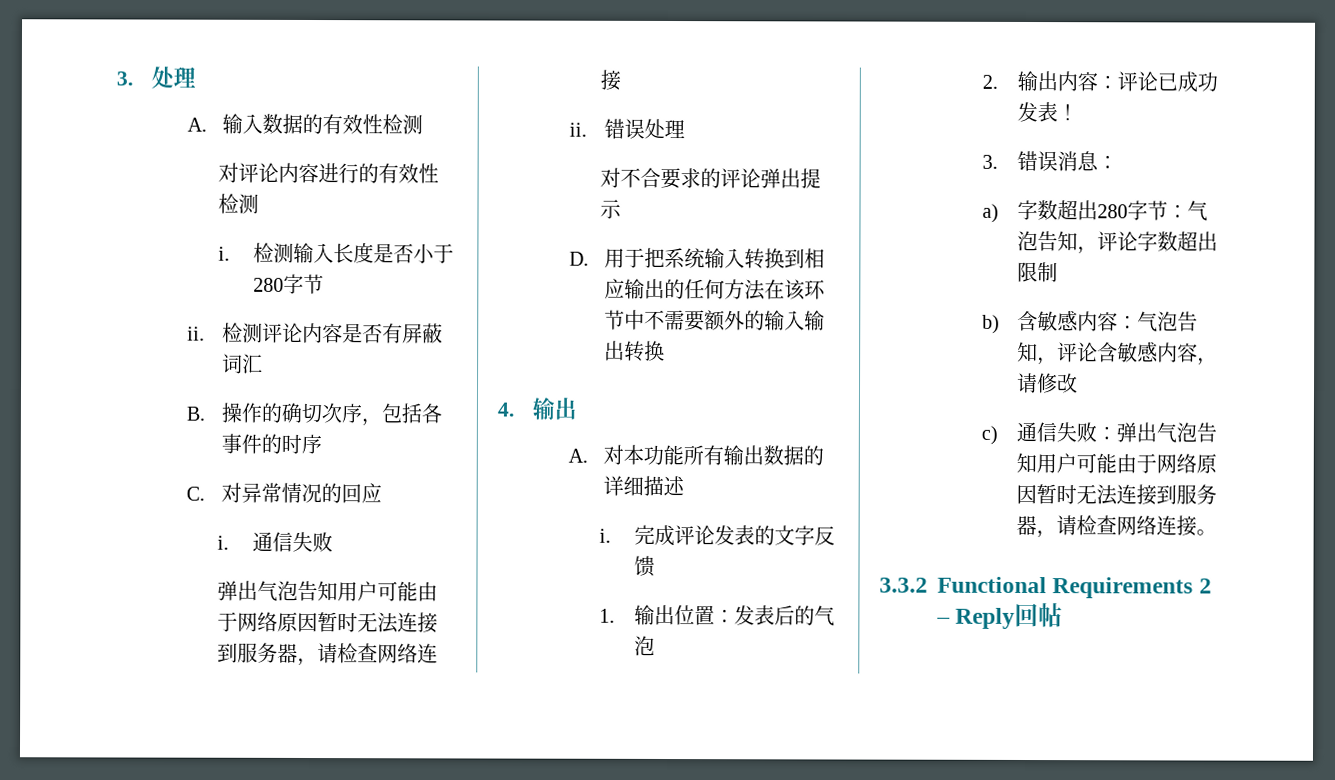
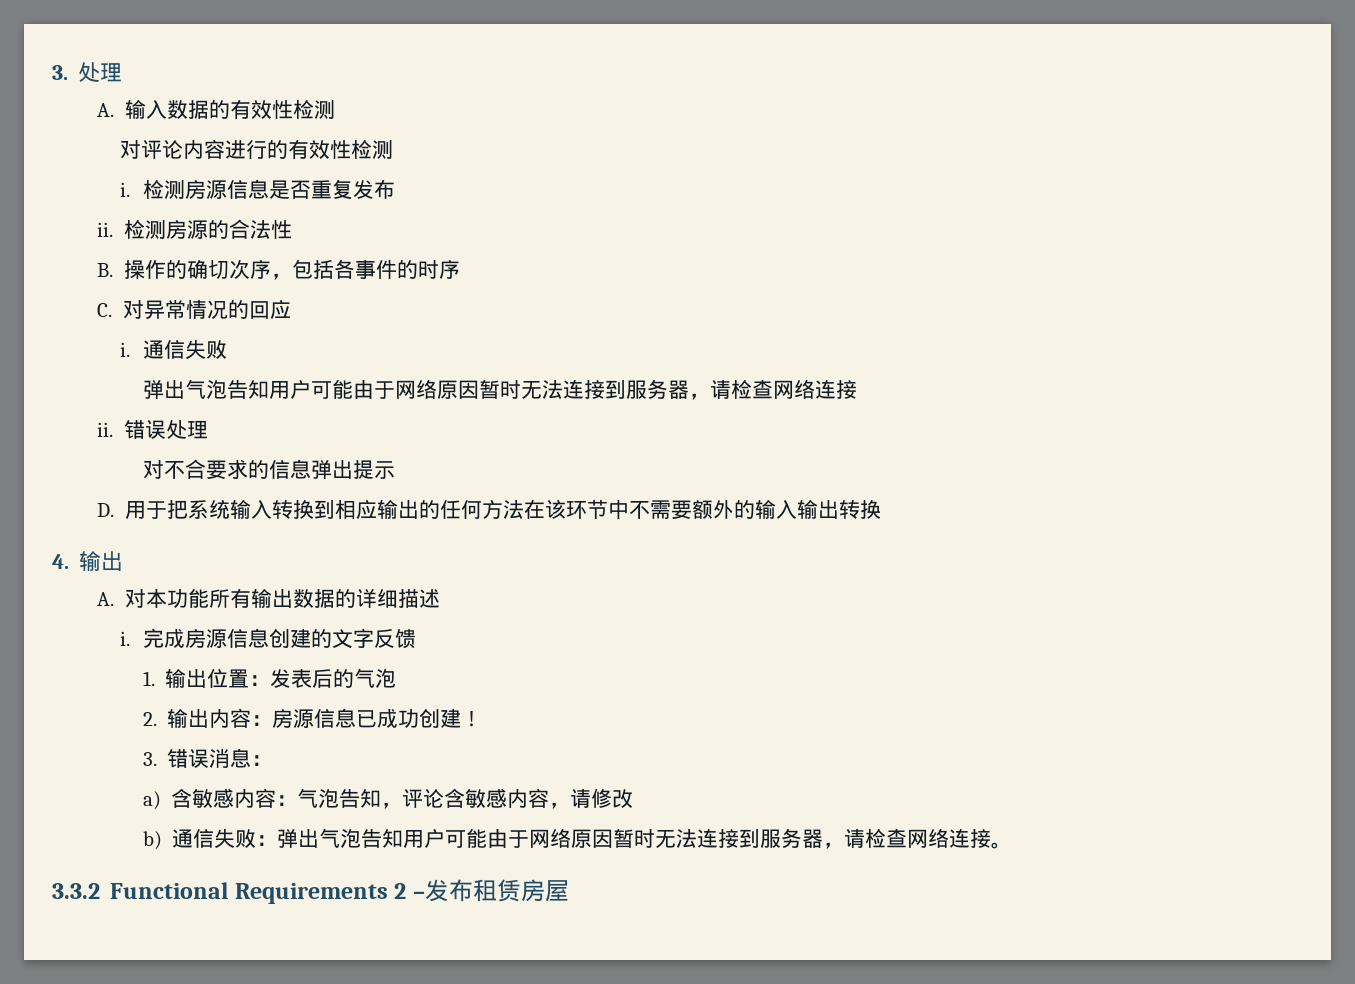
[293,242,455,264] [253,273,325,295] [186,322,444,344] [222,353,264,374] 输入长度是否小于280字节 // ii.检测评论内容是否有屏蔽词汇 -> [184,179,395,199] [97,219,292,239] 房源信息是否重复发布 // ii.检测房源的合法性
[719,168,761,189] 评论 -> [268,459,311,479] 信息
[674,525,756,546] 评论发表 -> [184,628,311,648] 房源信息创建
[1117,71,1219,93] [1017,101,1059,123] 评论已成功发表 -> [271,708,461,728] 房源信息已成功创建
[1017,199,1209,221] [1017,230,1219,255] [1017,261,1059,283] [981,314,1000,334] 字数超出280字节：气泡告知，评论字数超出限制 // b) -> (161, 800) none
[980,425,998,445] c) -> [142,831,162,850] b)
[955,602,1064,629] Reply回帖 -> [424,879,569,902] 发布租赁房屋

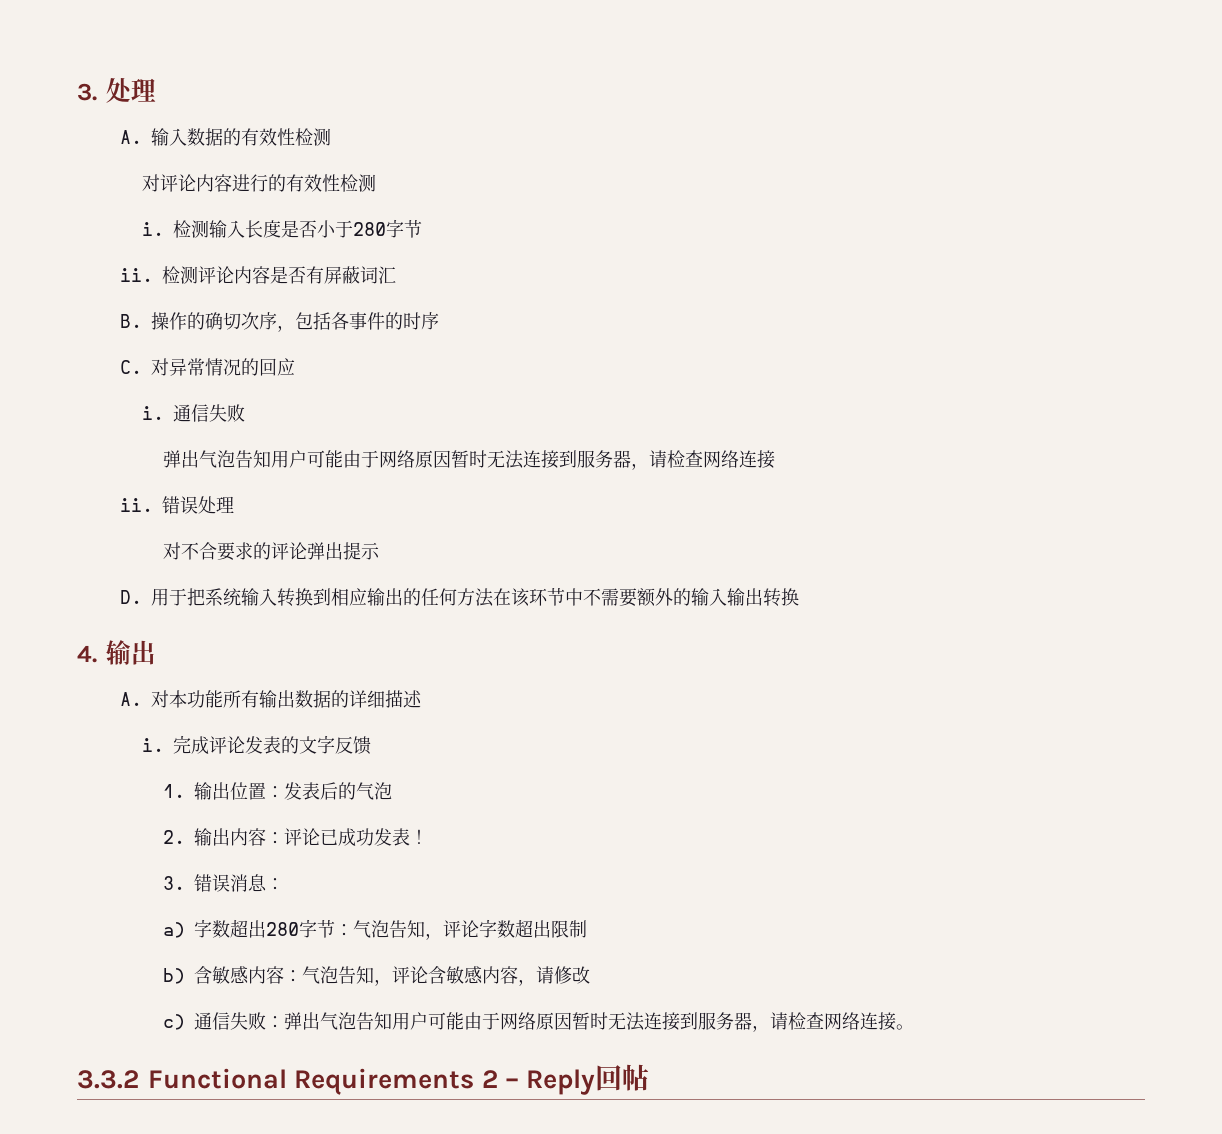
[184,179,395,199] [97,219,292,239] 房源信息是否重复发布 // ii.检测房源的合法性 -> [208,219,422,238] [120,266,397,284] 输入长度是否小于280字节 // ii.检测评论内容是否有屏蔽词汇
[268,459,311,479] 信息 -> [271,542,308,560] 评论
[184,628,311,648] 房源信息创建 -> [208,736,281,754] 评论发表
[271,708,461,728] 房源信息已成功创建 -> [284,828,411,846] 评论已成功发表
(161, 800) none -> [194,919,588,940] [163,968,186,984] 字数超出280字节：气泡告知，评论字数超出限制 // b)
[142,831,162,850] b) -> [163,1014,186,1030] c)
[424,879,569,902] 发布租赁房屋 -> [526,1064,650,1095] Reply回帖

